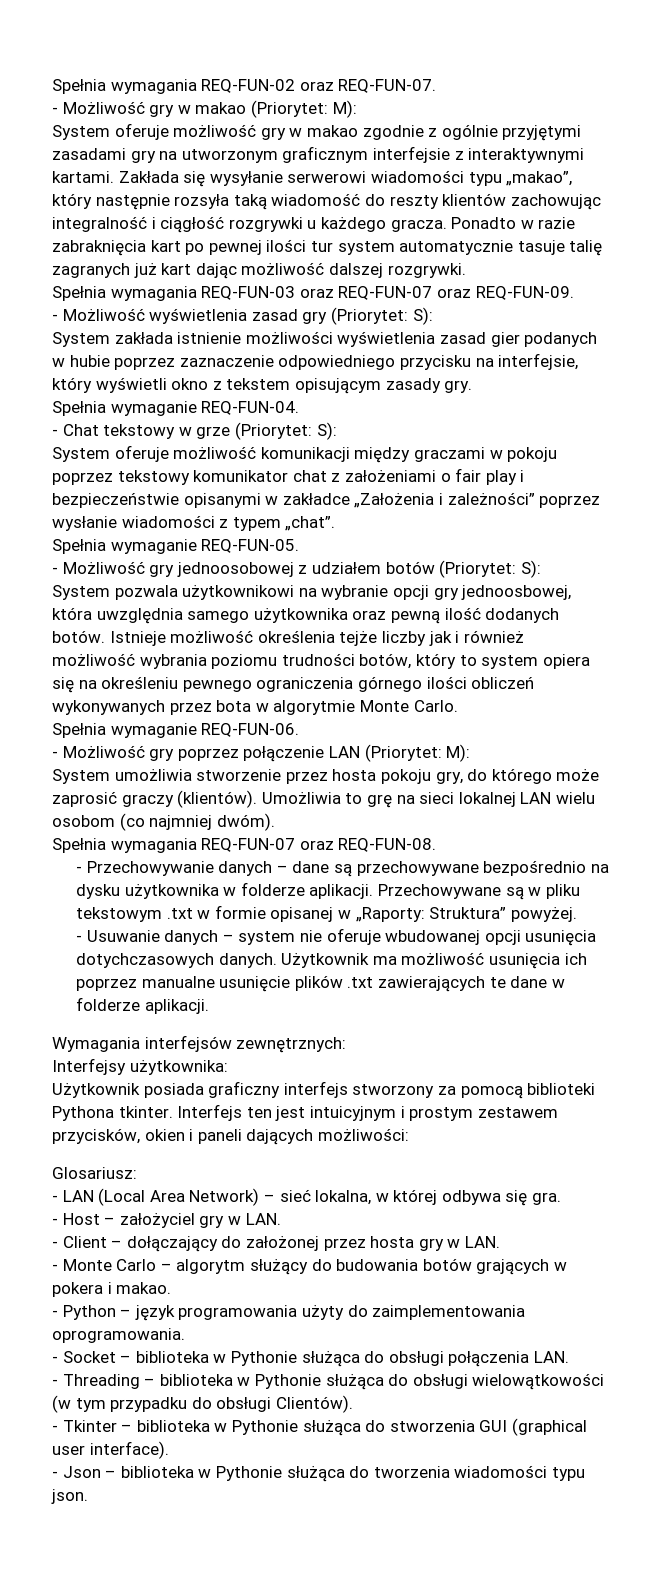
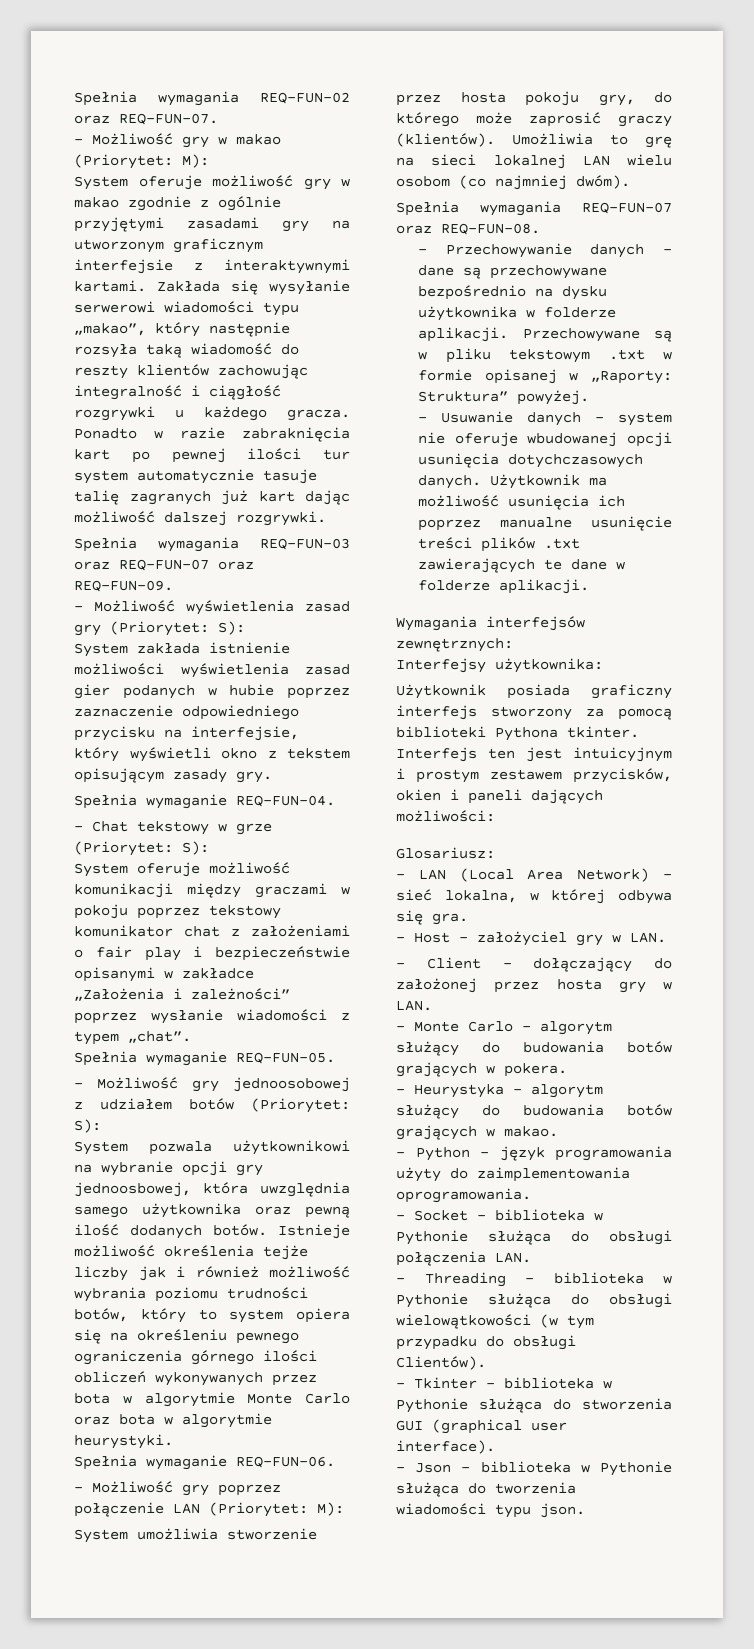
[413,700,458,712] Carlo. -> [305,1393,350,1404] [74,1413,272,1428] [74,1434,173,1449] Carlo oraz bota w algorytmie heurystyki.
(291, 984) none -> [418,537,473,549] treści
[52,1282,112,1297] pokera i -> [504,1063,567,1077] [396,1084,603,1098] [396,1104,672,1119] [396,1125,495,1140] pokera. // - Heurystyka – algorytm służący do budowania botów grających w

